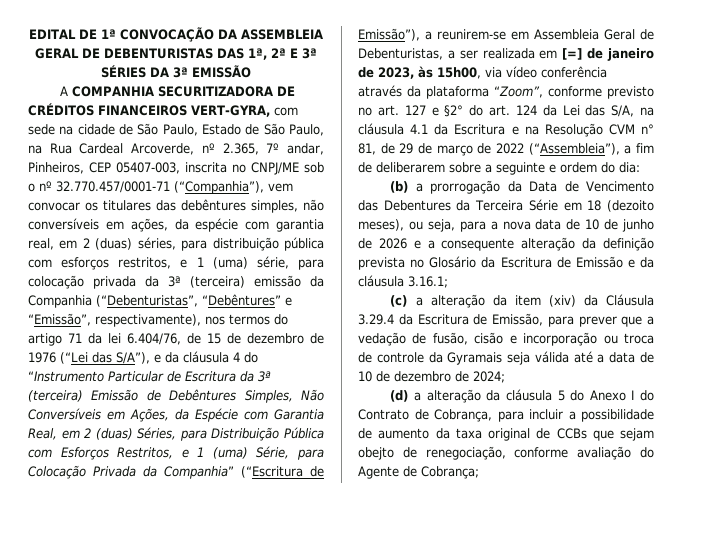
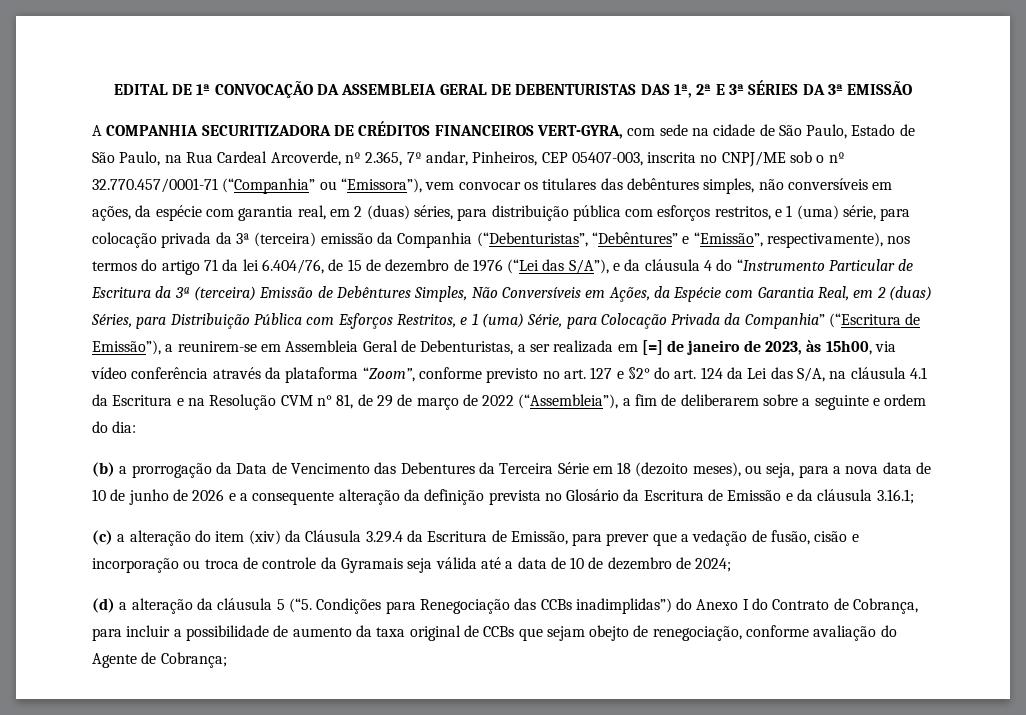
[174,181,264,194] (“Companhia”), -> [222,178,422,194] (“Companhia” ou “Emissora”),
[492,295,507,306] da -> [194,530,211,542] do
(565, 395) none -> [288,598,672,614] (“5. Condições para Renegociação das CCBs inadimplidas”)

